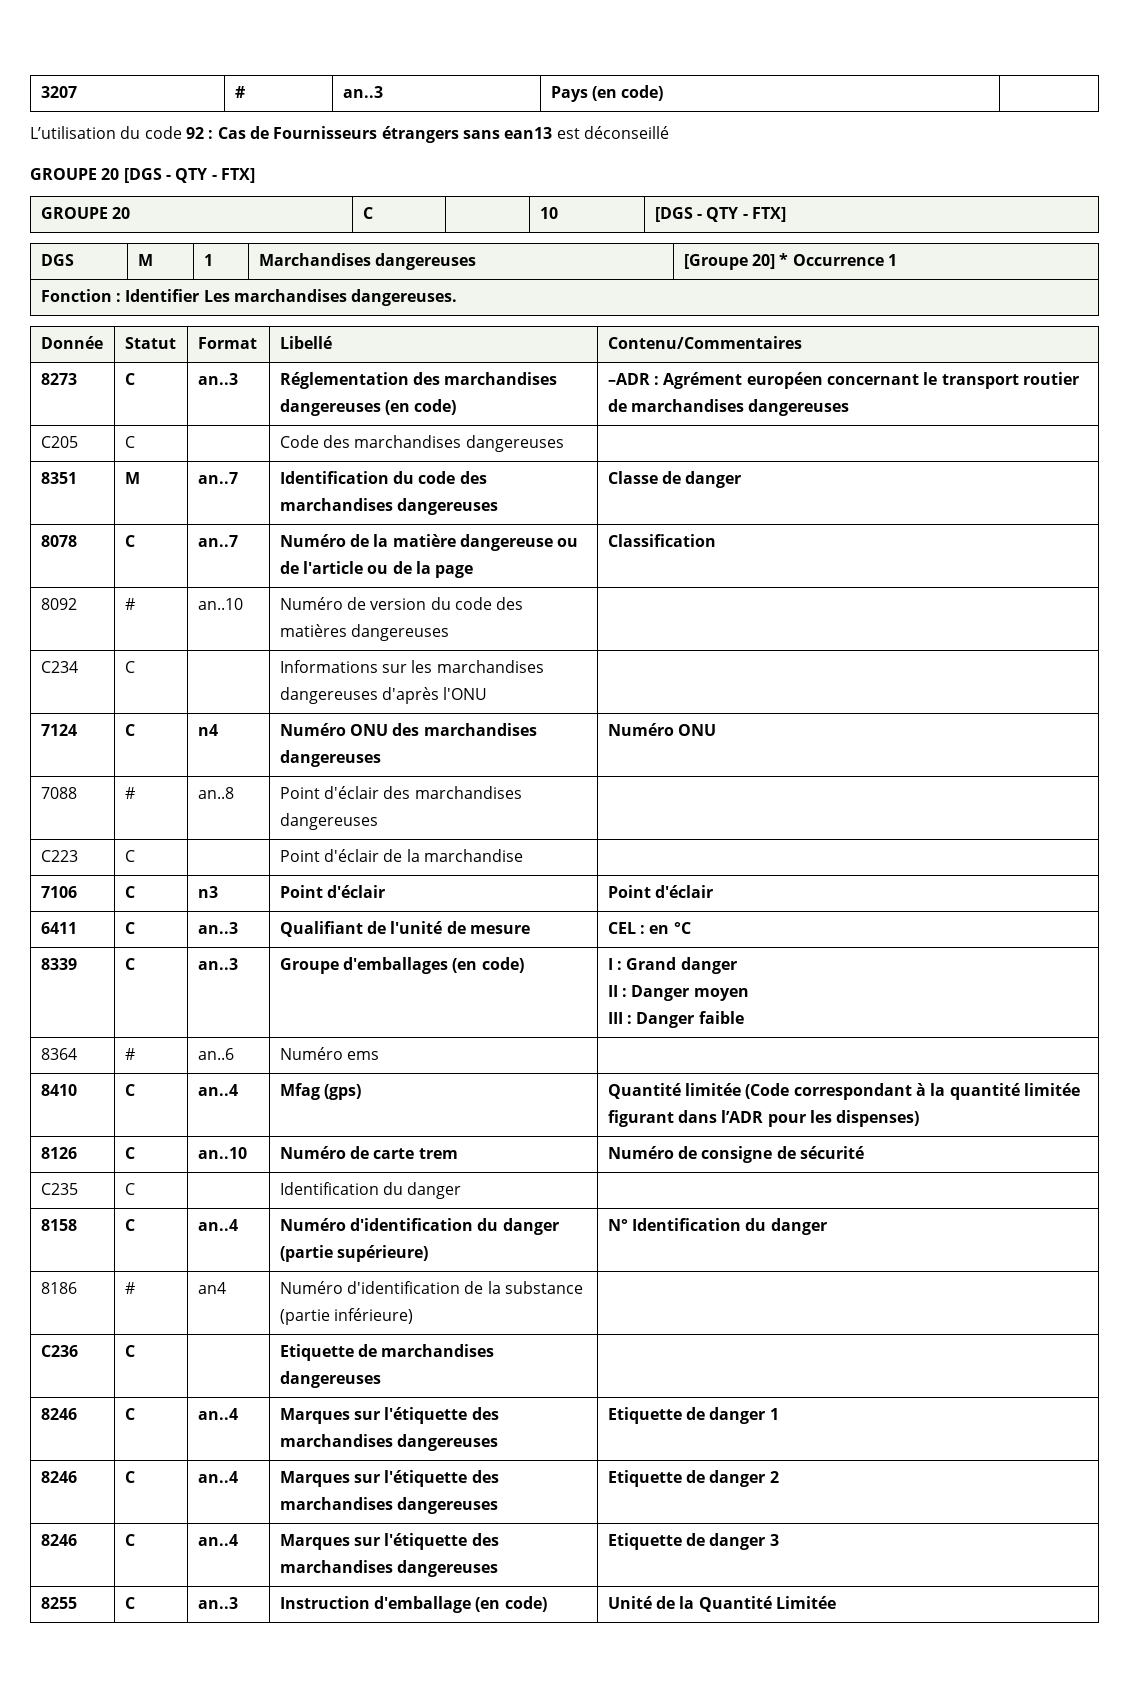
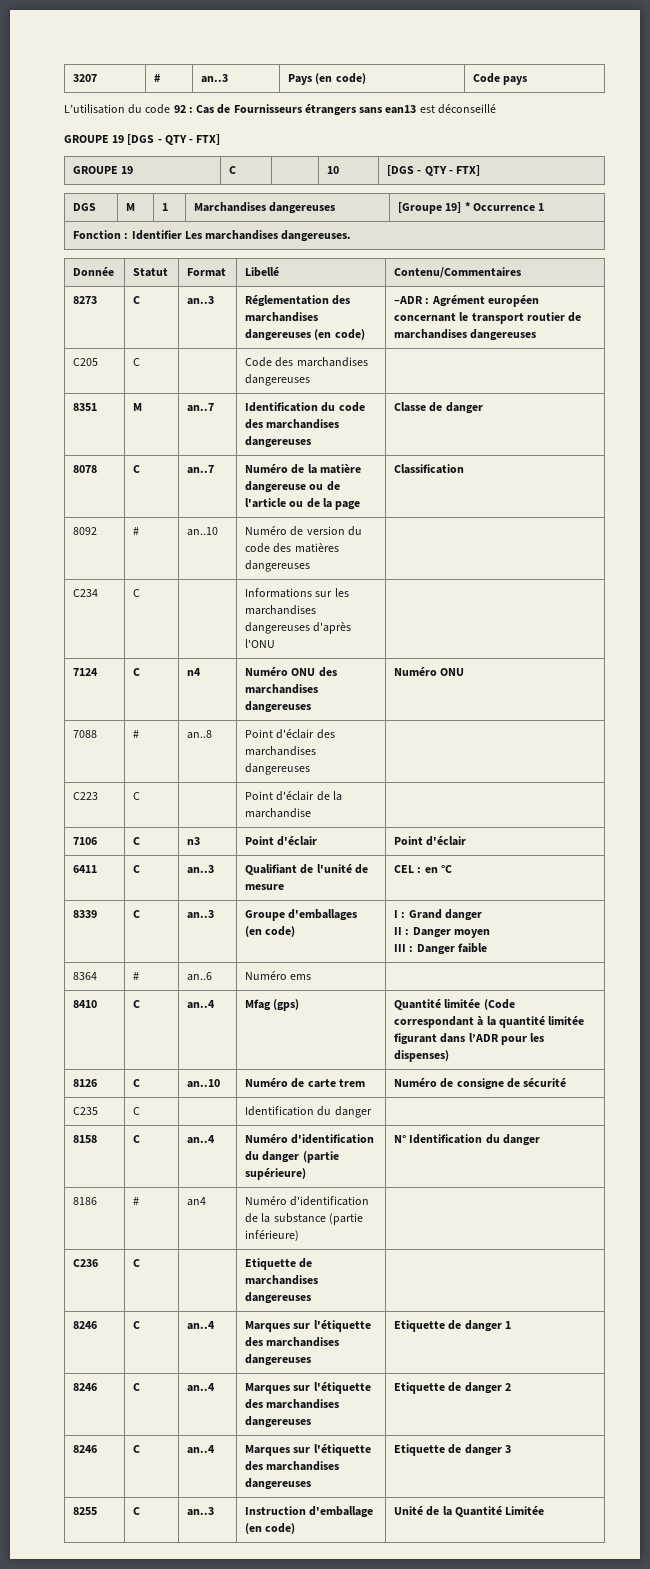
(664, 93) none -> [473,73,528,85] Code pays
[101,168,120,180] 20 -> [112,135,125,143] 19
[112,207,131,219] 20 -> [121,166,134,174] 19
[752,254,776,269] 20] -> [445,202,462,213] 19]

